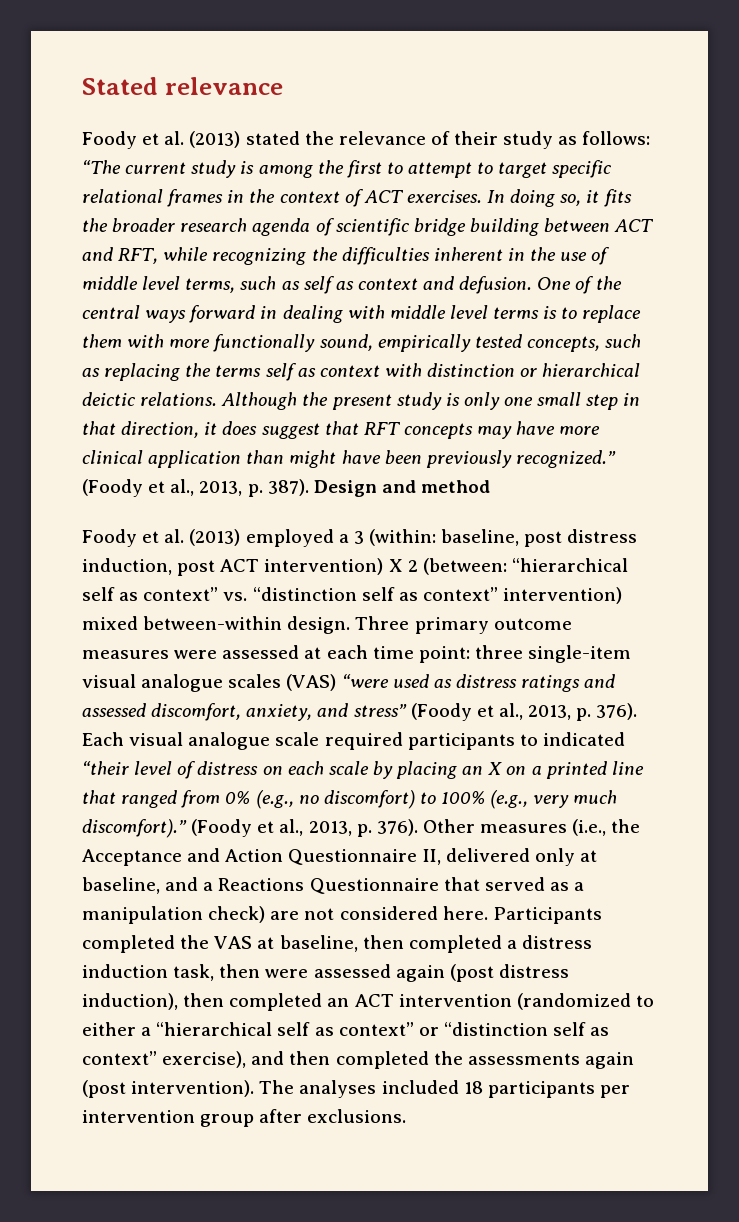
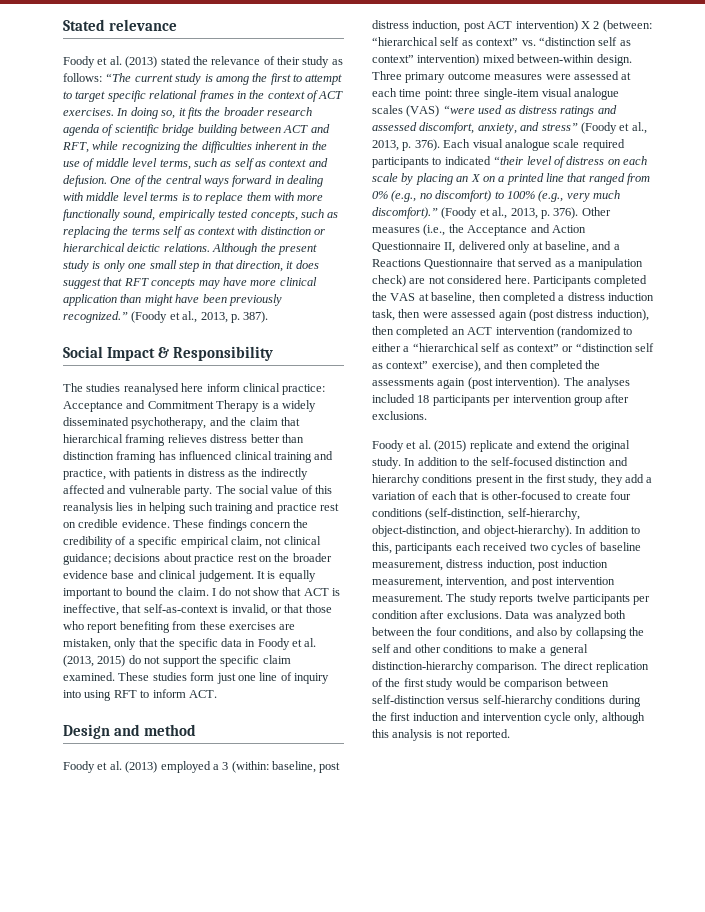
(309, 487) none -> [63,346,274,361] [63,383,326,395] [63,400,317,412] [63,417,300,429] [63,434,304,446] [63,451,334,463] [63,468,308,480] [63,485,332,497] [63,502,339,514] [63,519,309,531] [63,536,321,548] [63,553,332,565] [63,570,316,582] [63,587,341,599] [63,604,332,616] [63,621,296,633] [63,638,317,650] [63,655,291,667] [63,672,329,684] [63,689,217,701] // Social Impact & Responsibility // The studies reanalysed here inform clinical practice: Acceptance and Commitment Therapy is a widely disseminated psychotherapy, and the claim that hierarchical framing relieves distress better than distinction framing has influenced clinical training and practice, with patients in distress as the indirectly affected and vulnerable party. The social value of this reanalysis lies in helping such training and practice rest on credible evidence. These findings concern the credibility of a specific empirical claim, not clinical guidance; decisions about practice rest on the broader evidence base and clinical judgement. It is equally important to bound the claim. I do not show that ACT is ineffective, that self-as-context is invalid, or that those who report benefiting from these exercises are mistaken, only that the specific data in Foody et al. (2013, 2015) do not support the specific claim examined. These studies form just one line of inquiry into using RFT to inform ACT. //
(407, 1116) none -> [372,440,630,452] [372,457,628,469] [372,474,653,486] [372,491,631,500] [372,508,580,520] [372,525,640,537] [372,542,641,554] [372,559,608,571] [372,576,615,588] [372,593,651,605] [372,610,627,622] [372,627,644,639] [372,644,588,656] [372,661,649,673] [372,678,609,690] [372,695,641,707] [372,712,645,724] [372,729,510,741] // Foody et al. (2015) replicate and extend the original study. In addition to the self-focused distinction and hierarchy conditions present in the first study, they add a variation of each that is other-focused to create four conditions (self-distinction, self-hierarchy, object-distinction, and object-hierarchy). In addition to this, participants each received two cycles of baseline measurement, distress induction, post induction measurement, intervention, and post intervention measurement. The study reports twelve participants per condition after exclusions. Data was analyzed both between the four conditions, and also by collapsing the self and other conditions to make a general distinction-hierarchy comparison. The direct replication of the first study would be comparison between self-distinction versus self-hierarchy conditions during the first induction and intervention cycle only, although this analysis is not reported.

